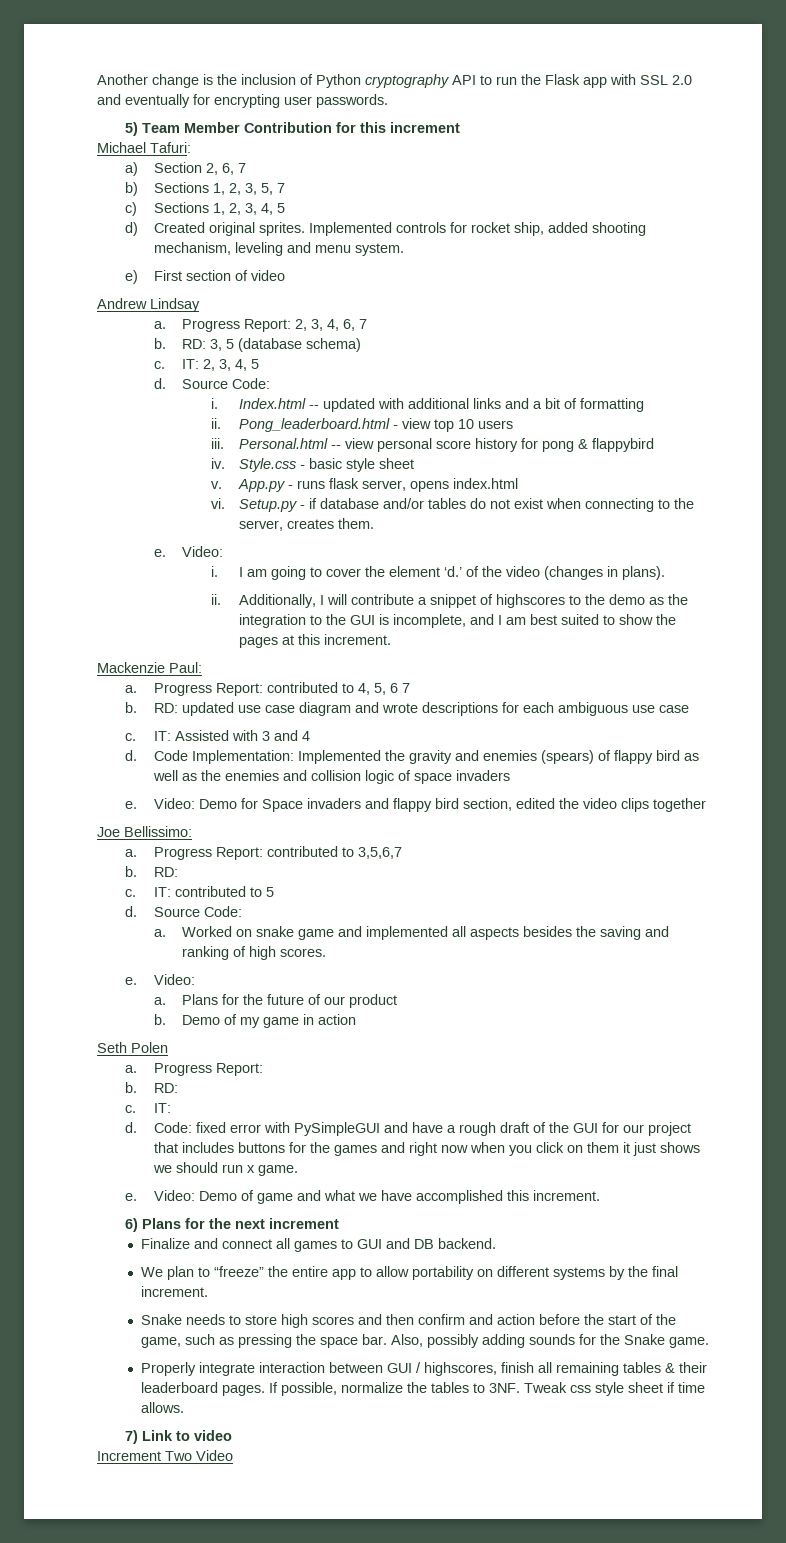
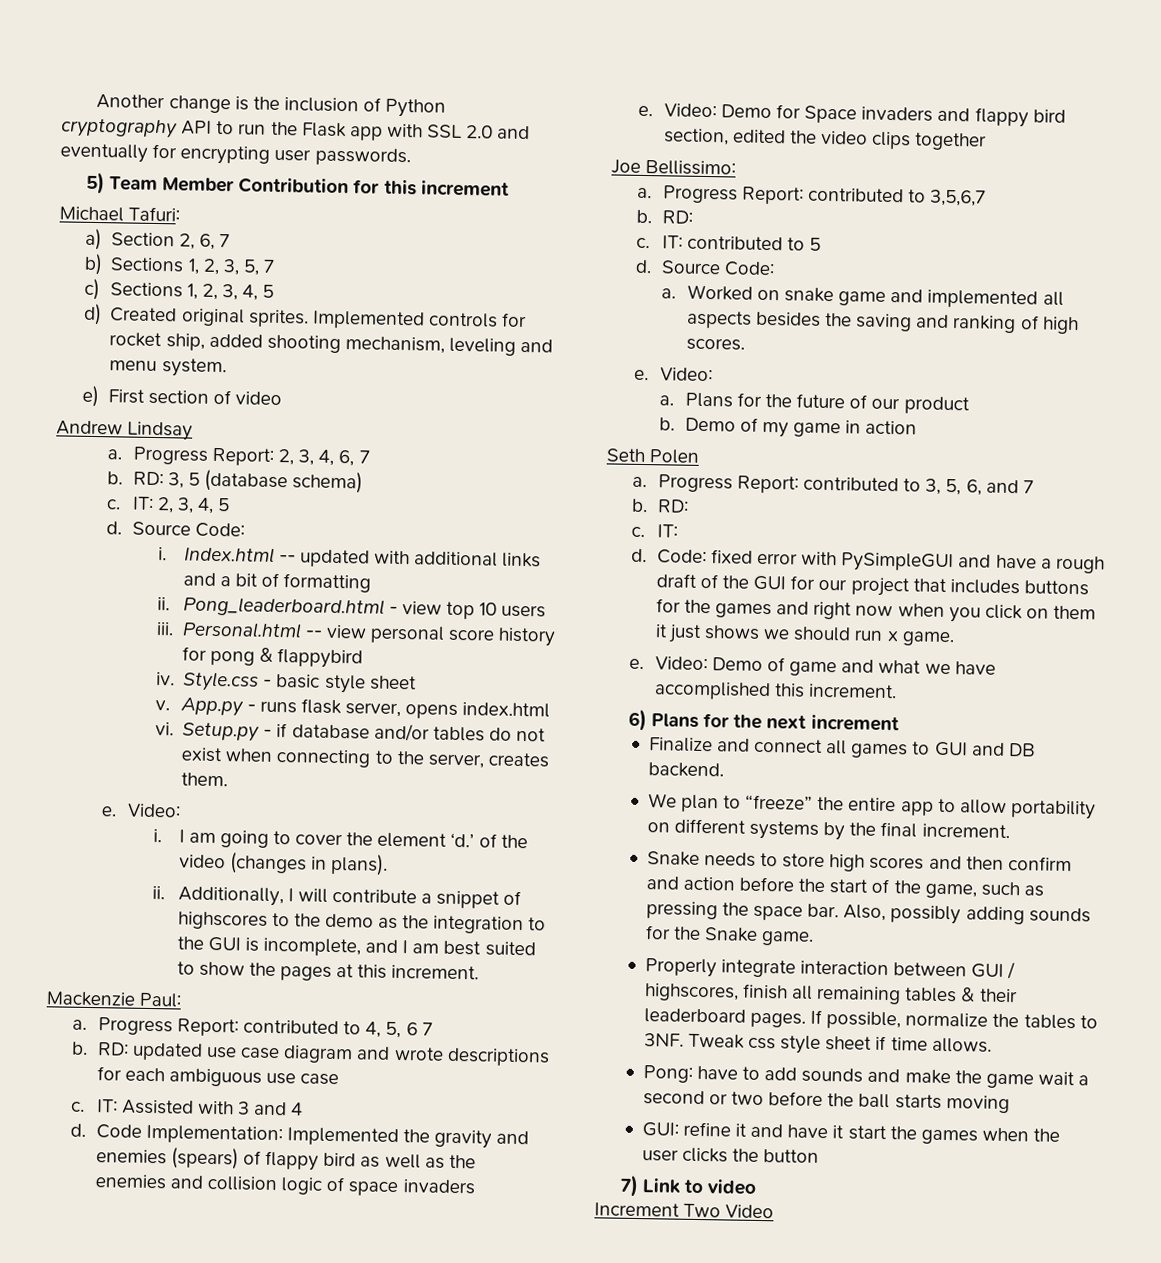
(263, 1069) none -> [803,476,1034,496] contributed to 3, 5, 6, and 7
(185, 1407) none -> [642,1065,1090,1089] [642,1090,1010,1114] [641,1121,1061,1145] [641,1147,820,1163] // Pong: have to add sounds and make the game wait a second or two before the ball starts moving // GUI: refine it and have it start the games when the user clicks the button

